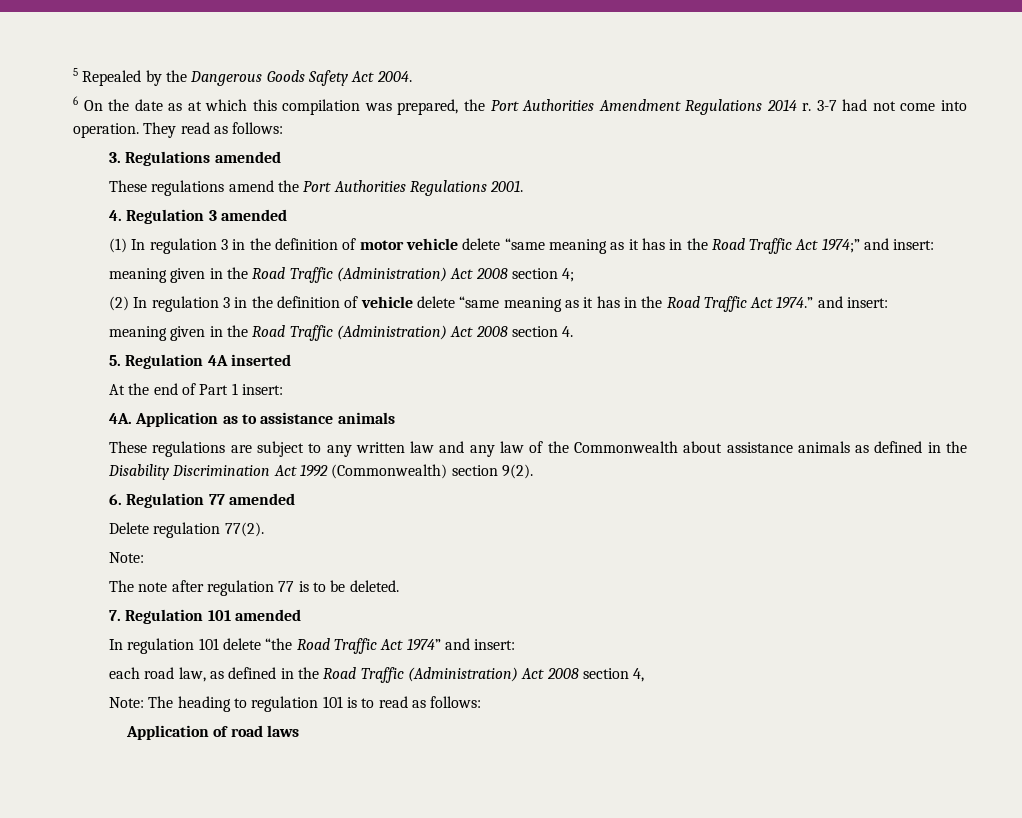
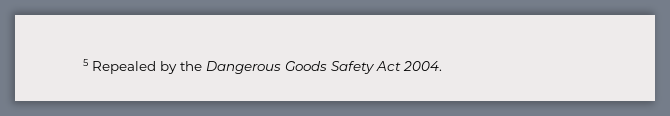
[73,96,967,115] [73,122,284,138] [109,151,281,166] [109,180,524,196] [109,209,288,224] [109,238,935,254] [109,267,575,283] [109,296,889,312] [109,325,574,341] [109,354,292,369] [109,383,284,395] [109,412,395,427] [109,441,967,457] [108,464,534,480] [109,493,296,508] [109,522,264,538] [109,552,145,563] [109,580,399,596] [109,609,302,624] [109,638,516,654] [109,667,645,683] [109,696,482,712] [126,725,300,740] // 6 On the date as at which this compilation was prepared, the Port Authorities Amendment Regulations 2014 r. 3-7 had not come into operation. They read as follows: // 3. Regulations amended // These regulations amend the Port Authorities Regulations 2001. // 4. Regulation 3 amended // (1) In regulation 3 in the definition of motor vehicle delete “same meaning as it has in the Road Traffic Act 1974;” and insert: // meaning given in the Road Traffic (Administration) Act 2008 section 4; // (2) In regulation 3 in the definition of vehicle delete “same meaning as it has in the Road Traffic Act 1974.” and insert: // meaning given in the Road Traffic (Administration) Act 2008 section 4. // 5. Regulation 4A inserted // At the end of Part 1 insert: // 4A. Application as to assistance animals // These regulations are subject to any written law and any law of the Commonwealth about assistance animals as defined in the Disability Discrimination Act 1992 (Commonwealth) section 9(2). // 6. Regulation 77 amended // Delete regulation 77(2). // Note: // The note after regulation 77 is to be deleted. // 7. Regulation 101 amended // In regulation 101 delete “the Road Traffic Act 1974” and insert: // each road law, as defined in the Road Traffic (Administration) Act 2008 section 4, // Note: The heading to regulation 101 is to read as follows: // Application of road laws -> (443, 66) none

